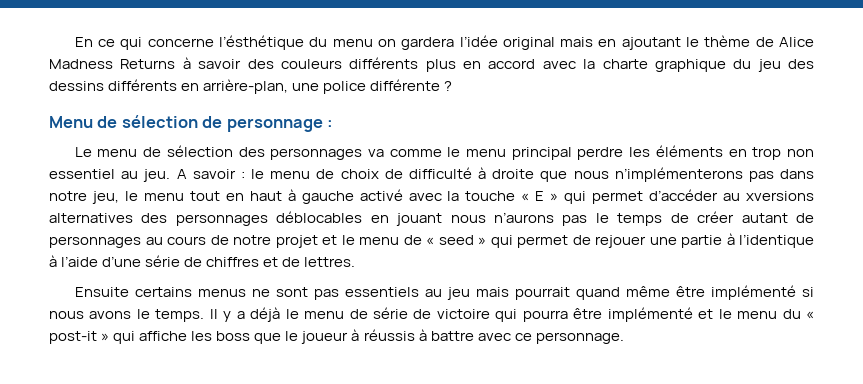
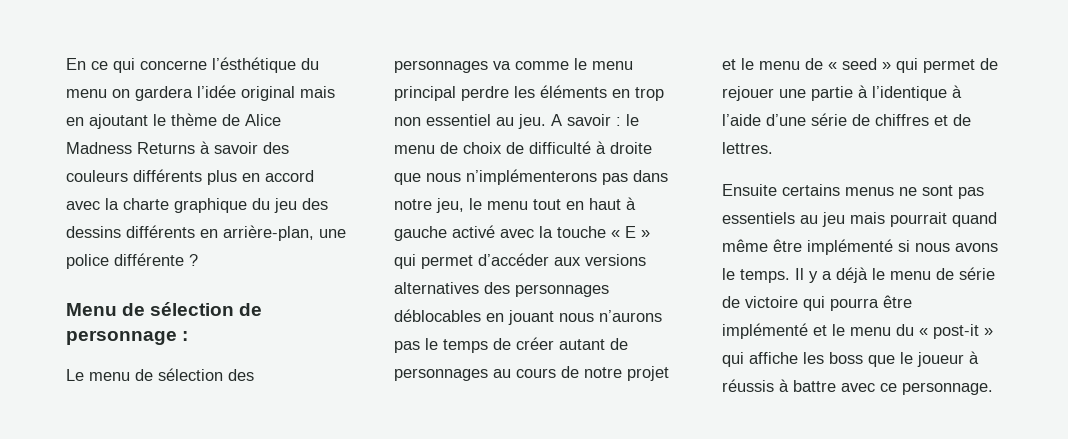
[723,191,815,201] au xversions -> [554,254,646,266] aux versions

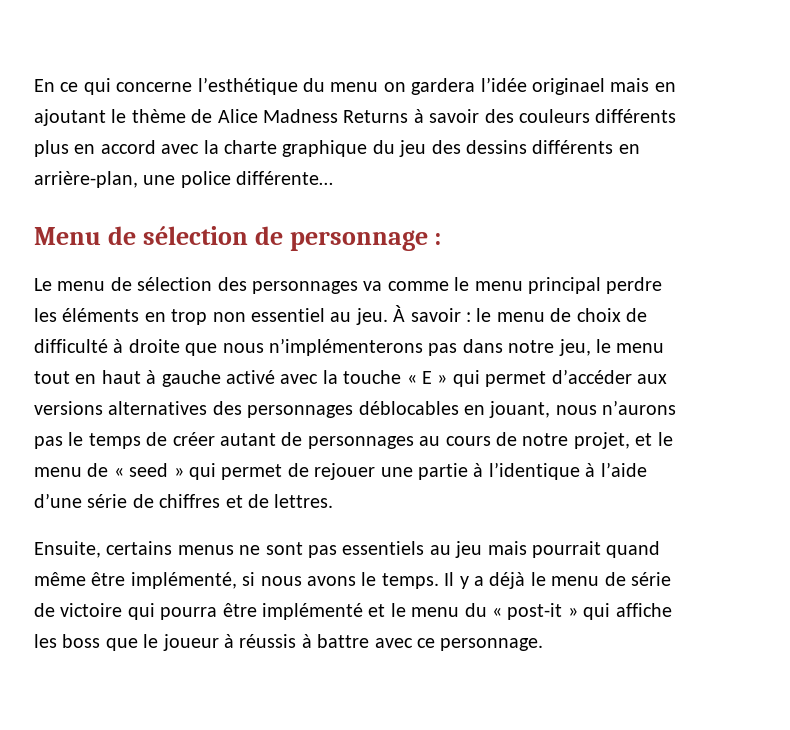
[212,57,296,73] l’ésthétique -> [197,77,298,95] l’esthétique
[241,86,295,101] original -> [531,78,605,95] originael
[114,253,198,266] différente ? -> [236,171,334,185] différente…
[551,114,562,126] A -> [393,305,406,322] À
[508,310,554,325] jouant -> [489,401,551,418] jouant,
[627,366,669,381] projet -> [573,432,630,449] projet,
[722,184,777,196] Ensuite -> [34,541,101,558] Ensuite,
[807,239,893,255] implémenté -> [130,572,237,589] implémenté,

